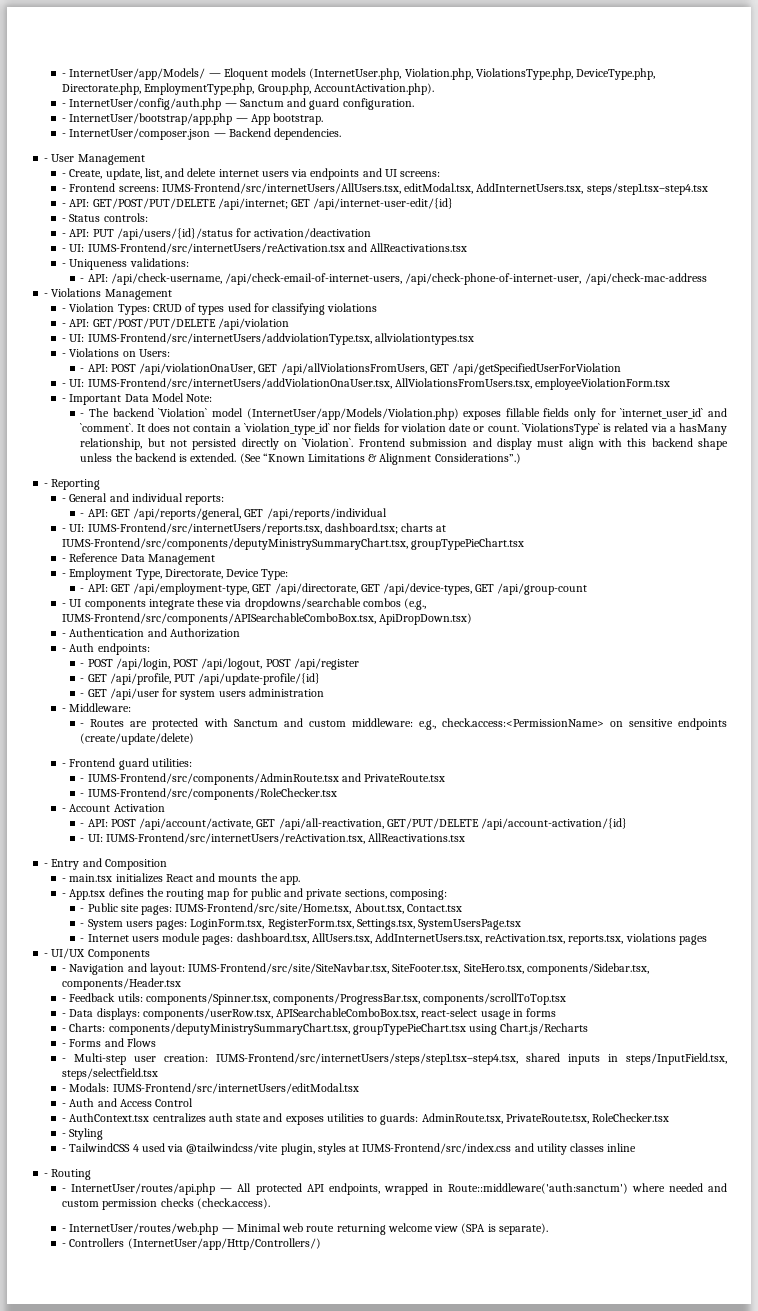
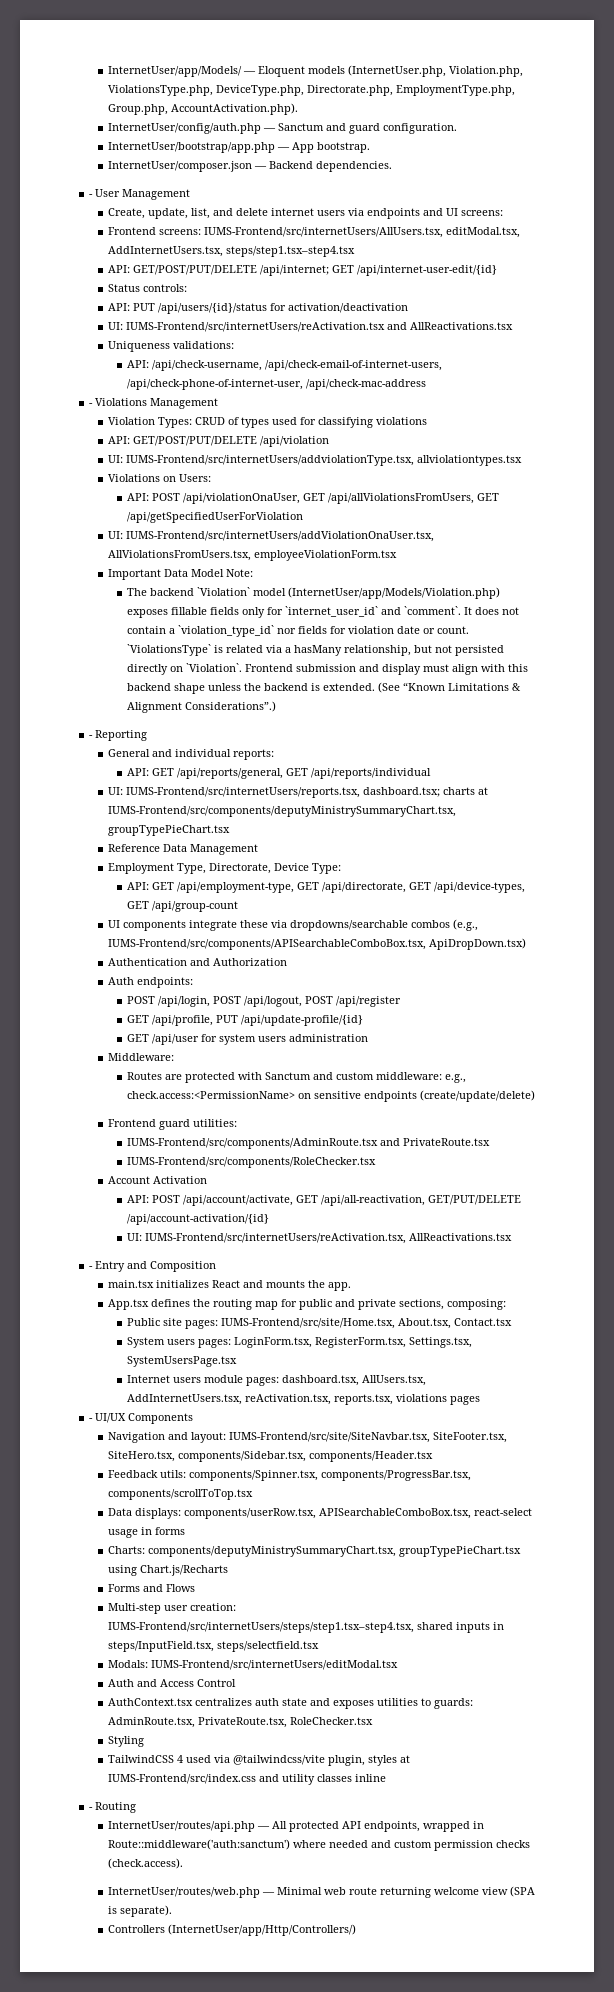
[62,73,67,77] - -> (108, 71) none
[62,103,67,107] - -> (299, 109) none
[62,118,67,122] - -> (458, 128) none
[62,133,67,137] - -> (371, 147) none
[62,173,67,177] - -> (191, 194) none
[62,188,67,192] - -> (504, 213) none
[62,203,67,207] - -> (356, 251) none
[62,218,67,222] - -> (498, 270) none
[62,233,67,237] - -> (188, 288) none
[62,248,67,252] - -> (409, 308) none
[62,263,67,267] - -> (514, 326) none
[80,278,85,282] - -> (235, 345) none
[62,308,67,312] - -> (219, 403) none
[62,323,67,327] - -> (428, 421) none
[62,338,67,342] - -> (330, 441) none
[62,353,67,357] - -> (523, 460) none
[80,368,85,372] - -> (212, 478) none
[62,383,67,387] - -> (304, 517) none
[62,398,67,402] - -> (398, 555) none
[80,413,85,417] - -> (254, 573) none
[62,498,67,502] - -> (148, 735) none
[80,513,85,517] - -> (275, 754) none
[62,528,67,532] - -> (432, 773) none
[62,558,67,562] - -> (231, 830) none
[62,573,67,577] - -> (259, 849) none
[80,588,85,592] - -> (342, 868) none
[62,603,67,607] - -> (239, 906) none
[62,633,67,637] - -> (527, 944) none
[62,648,67,652] - -> (288, 962) none
[80,663,85,667] - -> (194, 982) none
[80,678,85,682] - -> (402, 1001) none
[80,693,85,697] - -> (364, 1020) none
[62,708,67,712] - -> (369, 1038) none
[80,723,85,727] - -> (175, 1057) none
[62,763,67,767] - -> (536, 1096) none
[80,778,85,782] - -> (238, 1123) none
[80,793,85,797] - -> (491, 1142) none
[62,808,67,812] - -> (377, 1162) none
[80,823,85,827] - -> (208, 1180) none
[80,838,85,842] - -> (270, 1219) none
[62,878,67,882] - -> (217, 1266) none
[62,893,67,897] - -> (352, 1286) none
[80,908,85,912] - -> (507, 1304) none
[80,923,85,927] - -> (513, 1322) none
[80,938,85,942] - -> (238, 1361) none
[62,968,67,972] - -> (194, 1418) none
[62,998,67,1002] - -> (434, 1456) none
[62,1013,67,1017] - -> (254, 1494) none
[62,1028,67,1032] - -> (186, 1531) none
[62,1043,67,1047] - -> (229, 1570) none
[62,1058,67,1062] - -> (196, 1588) none
[62,1088,67,1092] - -> (320, 1646) none
[62,1103,67,1107] - -> (399, 1665) none
[62,1118,67,1122] - -> (237, 1683) none
[62,1133,67,1137] - -> (374, 1721) none
[62,1148,67,1152] - -> (145, 1741) none
[62,1188,67,1192] - -> (137, 1807) none
[62,1228,67,1232] - -> (184, 1863) none
[62,1243,67,1247] - -> (173, 1911) none

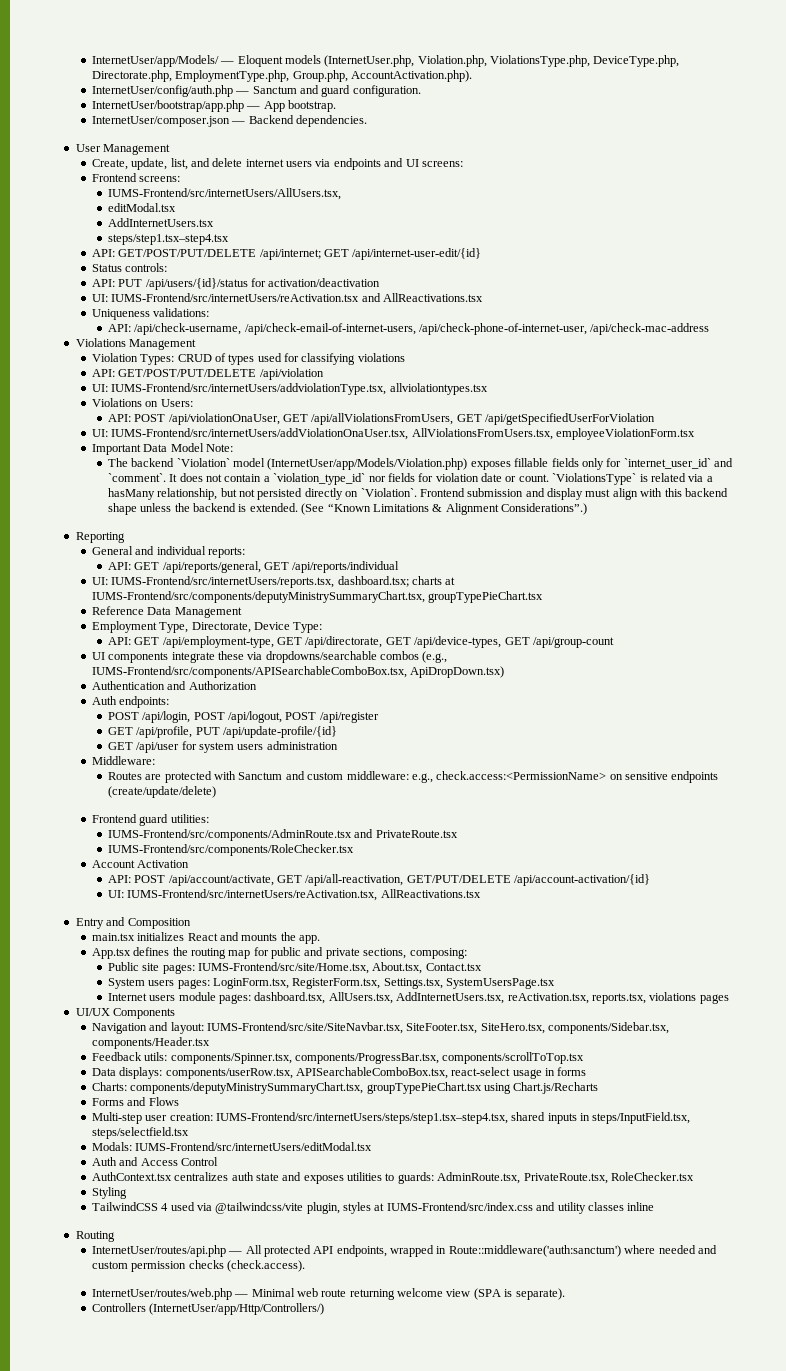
[89,194,94,197] - -> (367, 121) none
(202, 232) none -> (181, 179) //
[446,227,521,238] [108,246,224,257] editModal.tsx, AddInternetUsers.tsx, -> [107,203,176,212] [107,218,214,227] // editModal.tsx // AddInternetUsers.tsx //
[89,403,94,406] - -> (710, 329) none
[89,735,94,738] - -> (588, 509) none
[89,1266,94,1269] - -> (481, 893) none
[89,1418,94,1421] - -> (729, 999) none
[89,1807,94,1810] - -> (655, 1206) none

